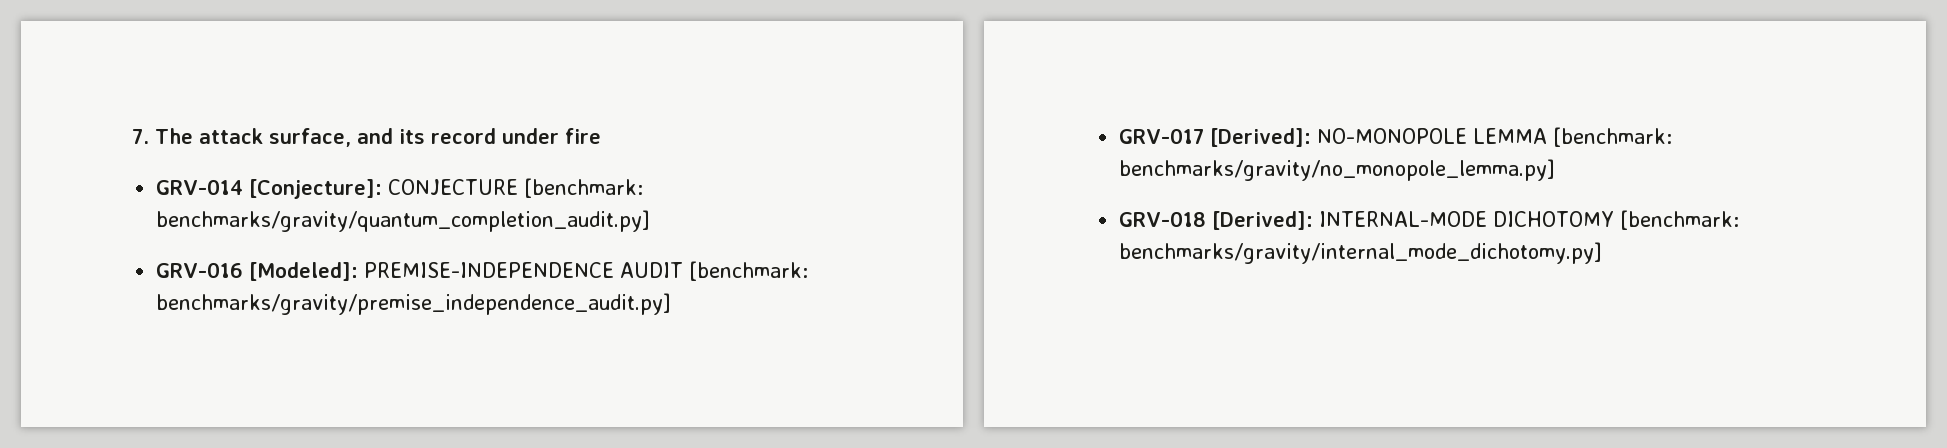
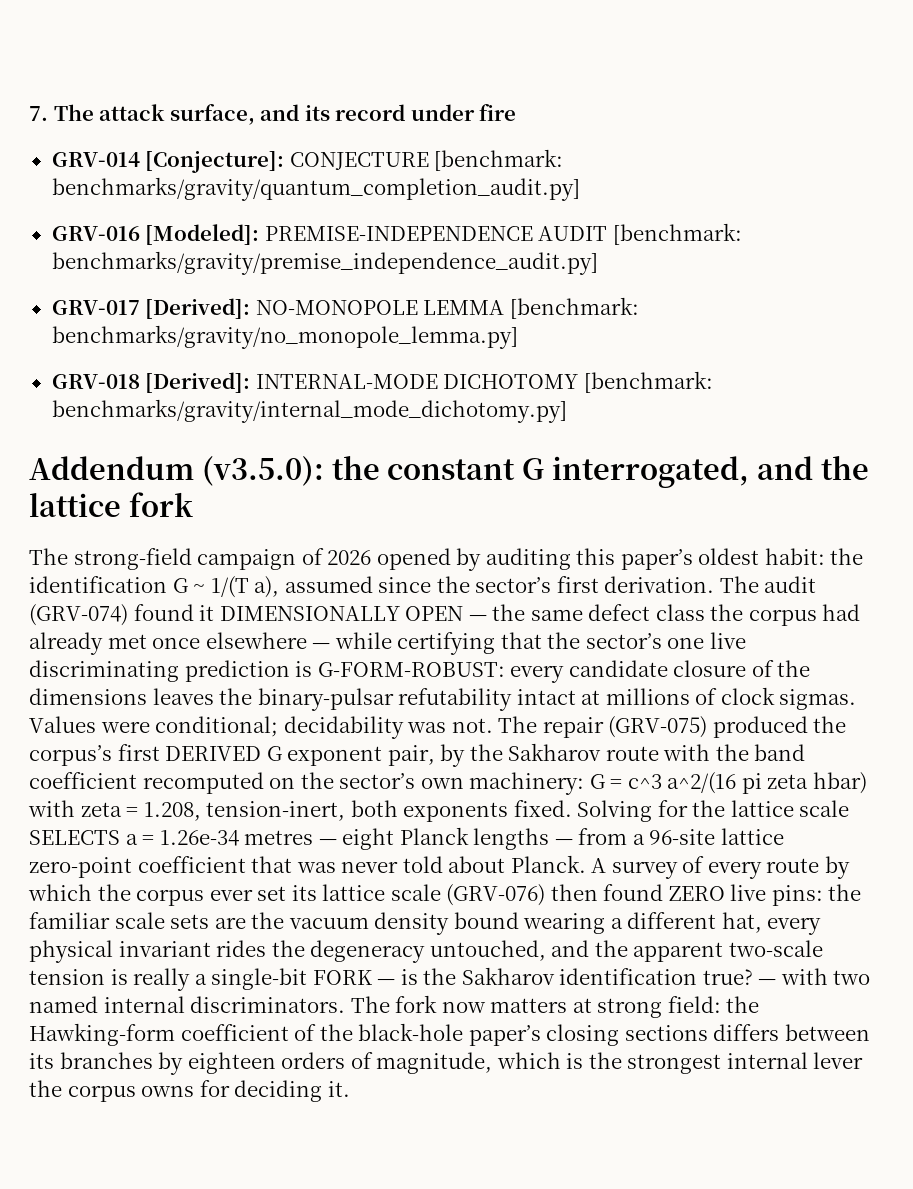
(1603, 253) none -> [29,456,869,488] [29,492,193,517] [29,548,864,571] [29,576,817,598] [29,604,861,626] [29,632,746,655] [29,660,811,683] [29,687,857,711] [29,716,847,739] [29,743,806,767] [29,772,867,795] [28,800,850,822] [29,827,784,850] [29,855,850,879] [28,884,862,906] [29,912,822,935] [29,940,823,963] [29,967,871,991] [29,995,760,1018] [29,1023,870,1046] [29,1052,864,1075] [29,1080,350,1102] // Addendum (v3.5.0): the constant G interrogated, and the lattice fork // The strong-field campaign of 2026 opened by auditing this paper’s oldest habit: the identification G ~ 1/(T a), assumed since the sector’s first derivation. The audit (GRV-074) found it DIMENSIONALLY OPEN — the same defect class the corpus had already met once elsewhere — while certifying that the sector’s one live discriminating prediction is G-FORM-ROBUST: every candidate closure of the dimensions leaves the binary-pulsar refutability intact at millions of clock sigmas. Values were conditional; decidability was not. The repair (GRV-075) produced the corpus’s first DERIVED G exponent pair, by the Sakharov route with the band coefficient recomputed on the sector’s own machinery: G = c^3 a^2/(16 pi zeta hbar) with zeta = 1.208, tension-inert, both exponents fixed. Solving for the lattice scale SELECTS a = 1.26e-34 metres — eight Planck lengths — from a 96-site lattice zero-point coefficient that was never told about Planck. A survey of every route by which the corpus ever set its lattice scale (GRV-076) then found ZERO live pins: the familiar scale sets are the vacuum density bound wearing a different hat, every physical invariant rides the degeneracy untouched, and the apparent two-scale tension is really a single-bit FORK — is the Sakharov identification true? — with two named internal discriminators. The fork now matters at strong field: the Hawking-form coefficient of the black-hole paper’s closing sections differs between its branches by eighteen orders of magnitude, which is the strongest internal lever the corpus owns for deciding it.

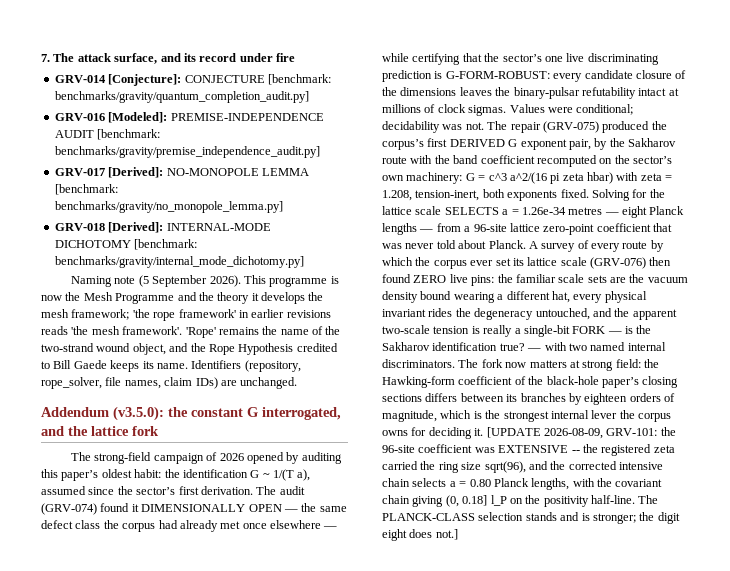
(567, 411) none -> [71,275,339,287] [41,292,324,304] [41,309,331,321] [41,326,341,338] [41,343,338,355] [41,360,301,372] [41,377,298,389] // Naming note (5 September 2026). This programme is now the Mesh Programme and the theory it develops the mesh framework; 'the rope framework' in earlier revisions reads 'the mesh framework'. 'Rope' remains the name of the two-strand wound object, and the Rope Hypothesis credited to Bill Gaede keeps its name. Identifiers (repository, rope_solver, file names, claim IDs) are unchanged.
(350, 1089) none -> [486,427,676,439] [382,444,675,456] [382,461,663,473] [382,478,663,490] [382,495,659,507] [382,512,680,524] [382,529,458,541] [UPDATE 2026-08-09, GRV-101: the 96-site coefficient was EXTENSIVE -- the registered zeta carried the ring size sqrt(96), and the corrected intensive chain selects a = 0.80 Planck lengths, with the covariant chain giving (0, 0.18] l_P on the positivity half-line. The PLANCK-CLASS selection stands and is stronger; the digit eight does not.]

